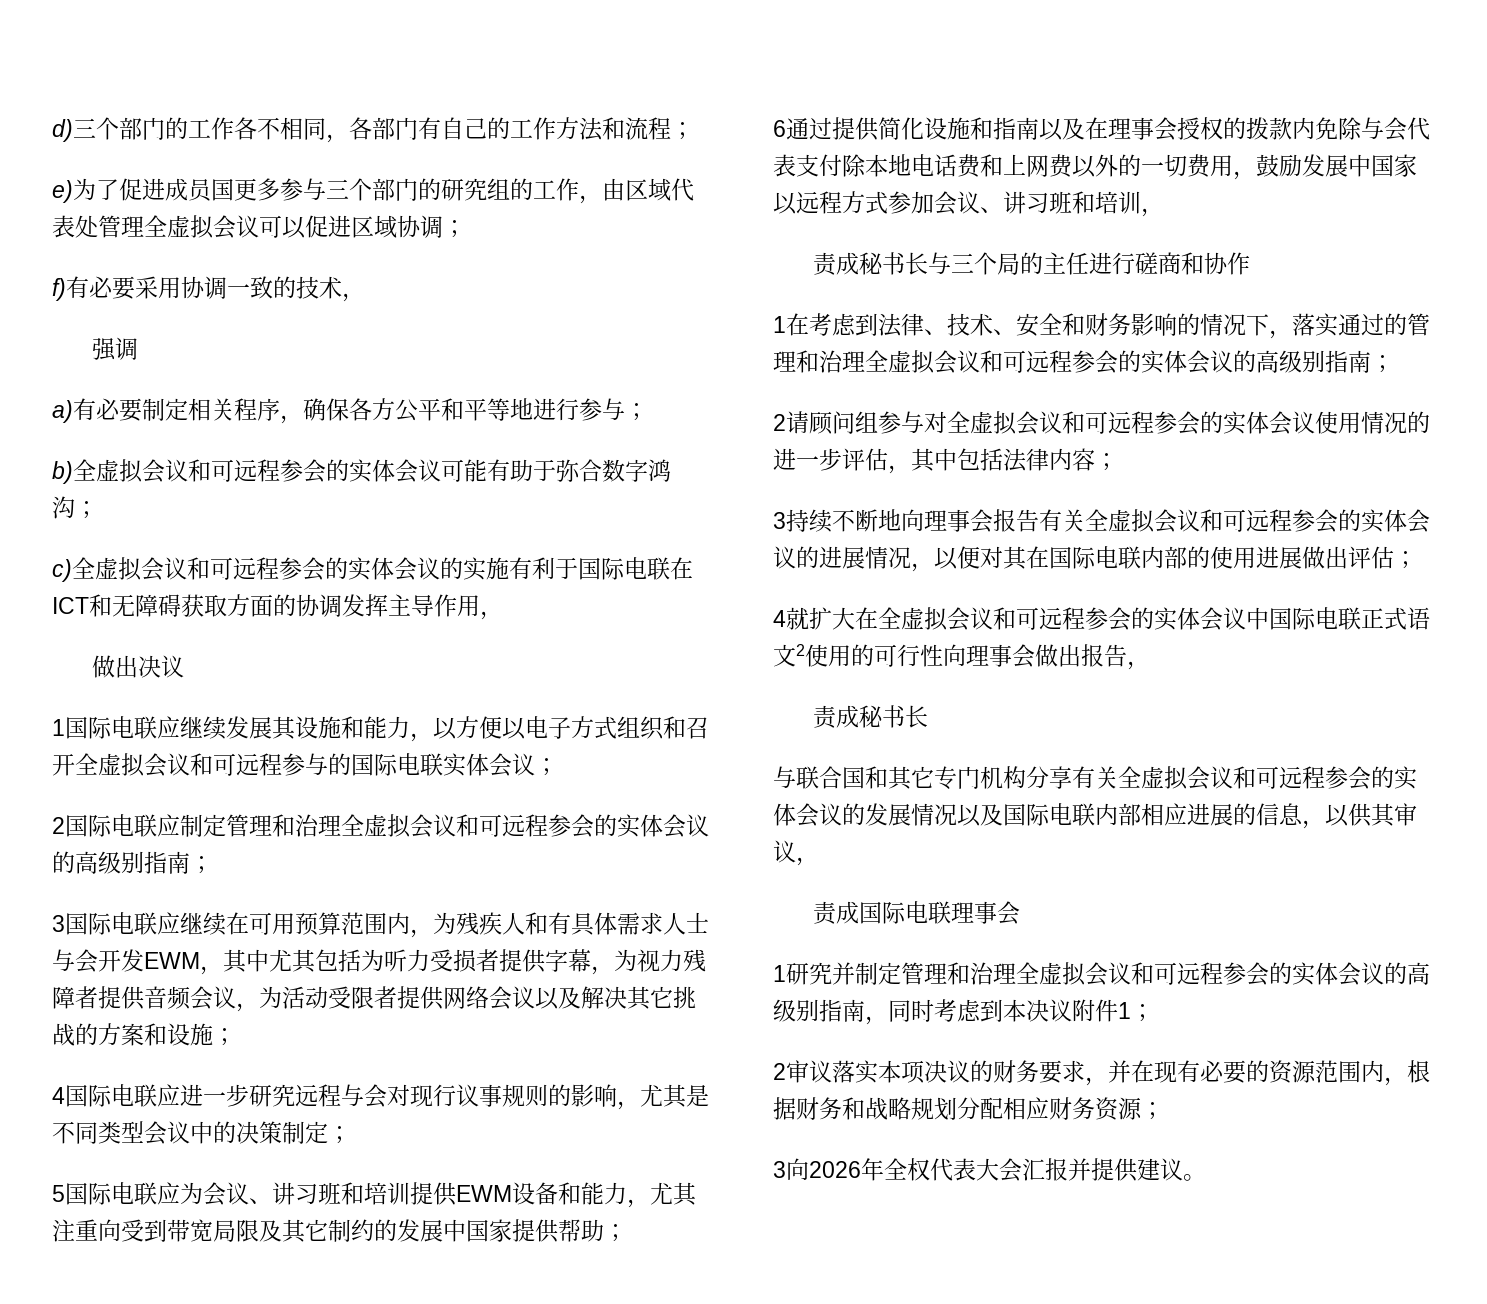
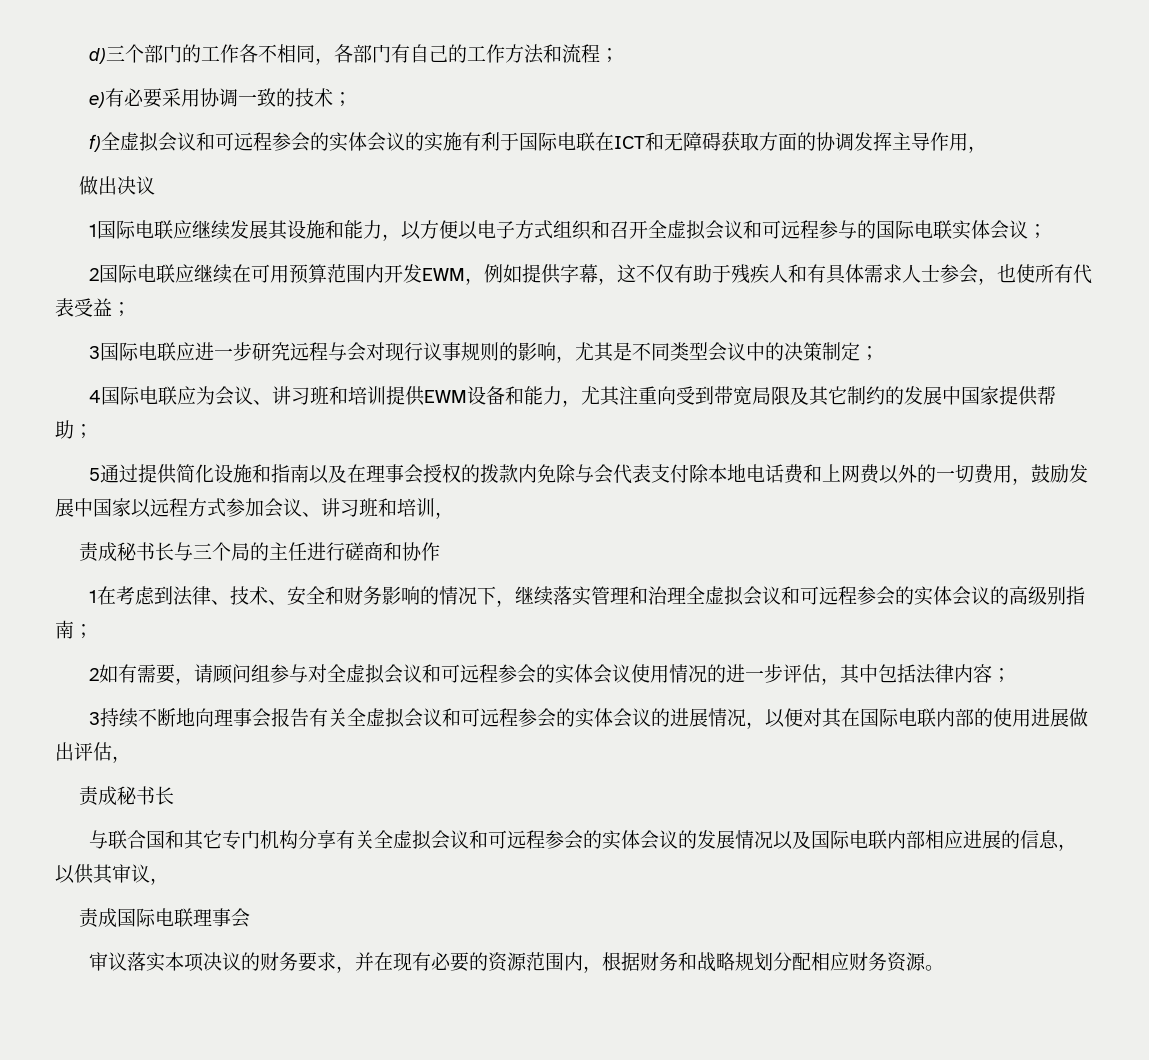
[73,178,694,204] [52,215,466,239] [52,278,66,301] 为了促进成员国更多参与三个部门的研究组的工作，由区域代表处管理全虚拟会议可以促进区域协调； // f) -> (106, 100) none
[342,293,365,302] [92,337,139,361] [52,398,648,424] [52,459,671,484] [52,496,98,519] [52,559,72,582] ， // 强调 // a)有必要制定相关程序，确保各方公平和平等地进行参与； // b)全虚拟会议和可远程参会的实体会议可能有助于弥合数字鸿沟； // c) -> [333,92,353,107] [89,134,102,152] ； // f)
[180,814,709,838] [52,851,213,874] [52,912,180,935] 制定管理和治理全虚拟会议和可远程参会的实体会议的高级别指南； // 3国际电联应 -> (195, 273) none
[410,912,456,938] ，为 -> [384,264,732,285] 开发EWM，例如提供字幕，这不仅有助于
[52,949,706,975] [52,986,696,1012] [52,1023,236,1046] [52,1087,65,1104] 与会开发EWM，其中尤其包括为听力受损者提供字幕，为视力残障者提供音频会议，为活动受限者提供网络会议以及解决其它挑战的方案和设施； // 4 -> [940,264,1093,285] [55,298,131,317] [89,346,101,359] 参会，也使所有代表受益； // 3
[52,1185,65,1202] 5 -> [89,390,102,403] 4
[773,120,786,137] 6 -> [89,468,101,481] 5
[1292,313,1407,337] 落实通过的 -> [515,586,592,606] 继续落实
(786, 422) none -> [99,664,195,685] 如有需要，
[1394,551,1417,569] [773,607,1430,631] [773,644,1127,668] ； // 4就扩大在全虚拟会议和可远程参会的实体会议中国际电联正式语文2使用的可行性向理事会做出报告 -> (112, 751) none
[773,962,1430,986] [773,999,1154,1025] [773,1063,786,1080] 1研究并制定管理和治理全虚拟会议和可远程参会的实体会议的高级别指南，同时考虑到本决议附件1； // 2 -> (250, 918) none
[1141,1102,1164,1120] [773,1158,1183,1182] ； // 3向2026年全权代表大会汇报并提供建议 -> (927, 961) none

